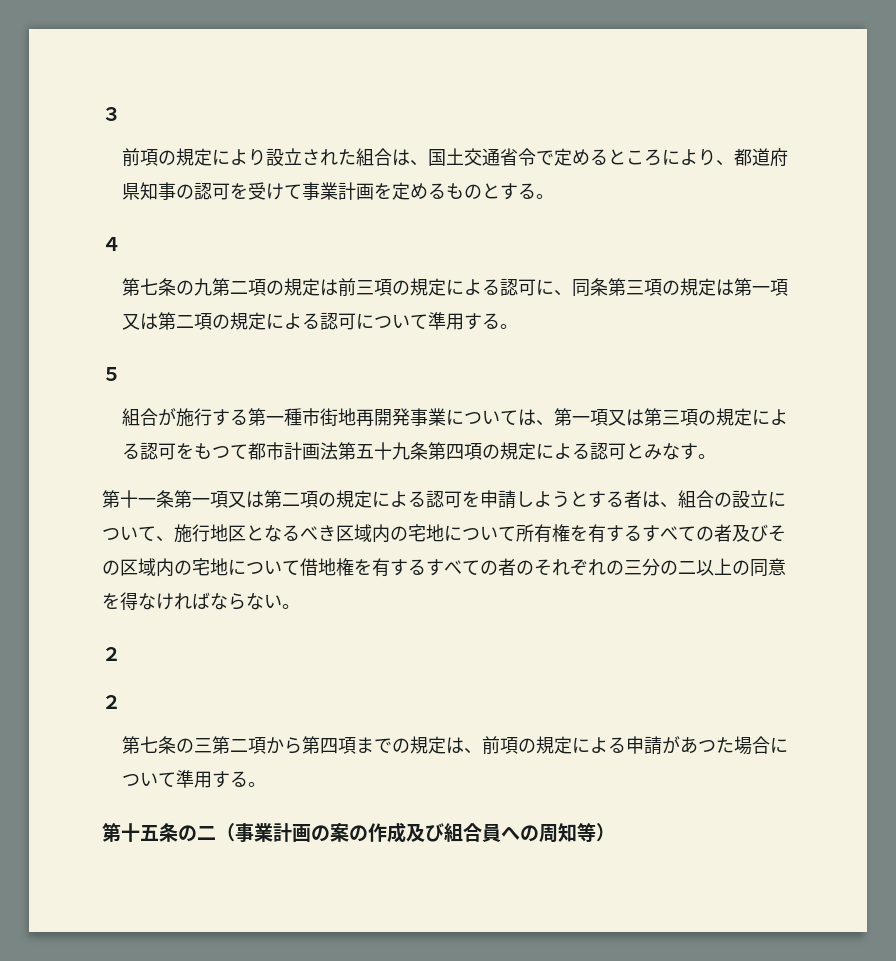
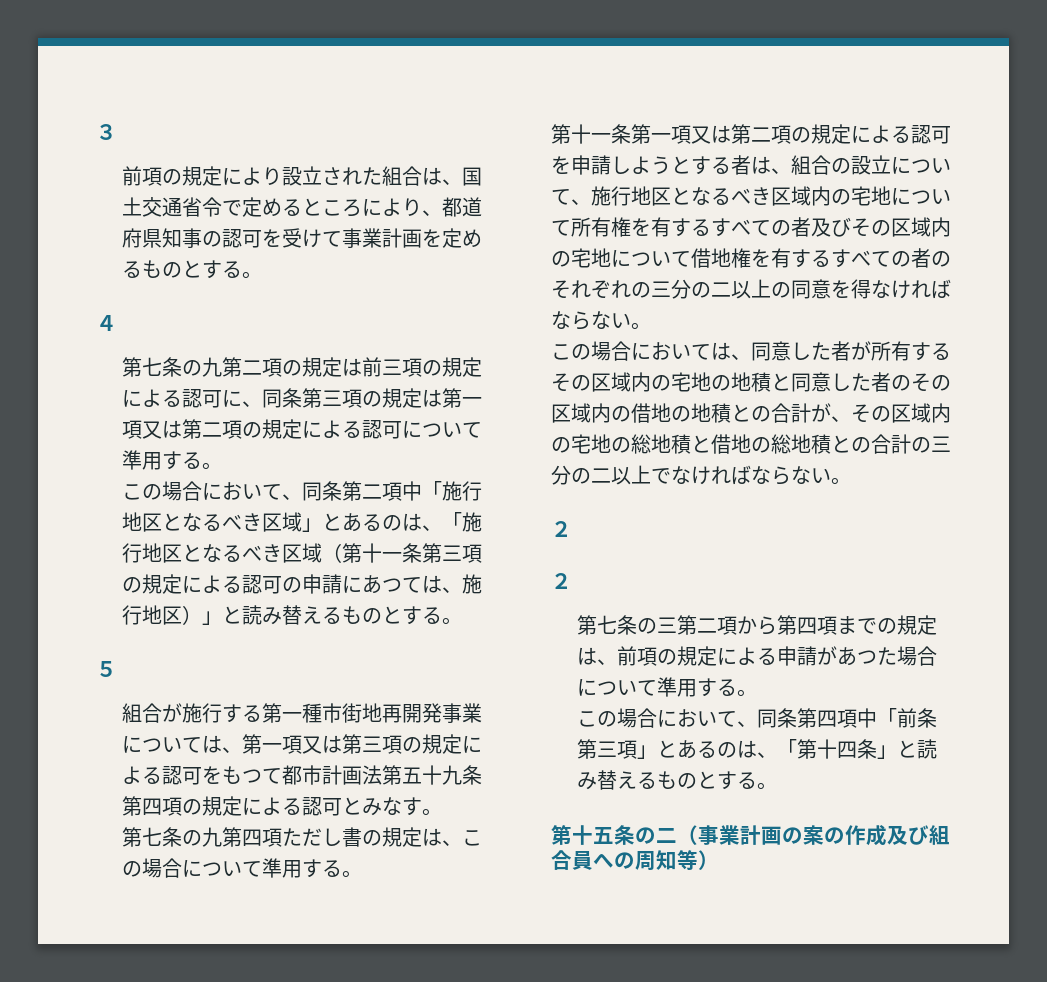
(518, 326) none -> [122,481,483,501] [122,512,483,532] [122,543,483,563] [122,574,483,594] [122,605,463,625] // この場合において、同条第二項中「施行地区となるべき区域」とあるのは、「施行地区となるべき区域（第十一条第三項の規定による認可の申請にあつては、施行地区）」と読み替えるものとする。
(716, 456) none -> [122,827,483,847] [122,858,363,878] // 第七条の九第四項ただし書の規定は、この場合について準用する。
(300, 606) none -> [551,341,951,361] [551,372,951,392] [551,403,951,423] [551,434,951,454] [551,465,851,485] // この場合においては、同意した者が所有するその区域内の宅地の地積と同意した者のその区域内の借地の地積との合計が、その区域内の宅地の総地積と借地の総地積との合計の三分の二以上でなければならない。
(266, 784) none -> [577,708,938,728] [577,739,938,759] [577,770,778,790] // この場合において、同条第四項中「前条第三項」とあるのは、「第十四条」と読み替えるものとする。

